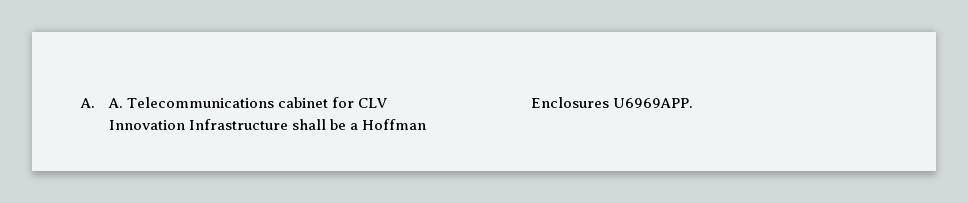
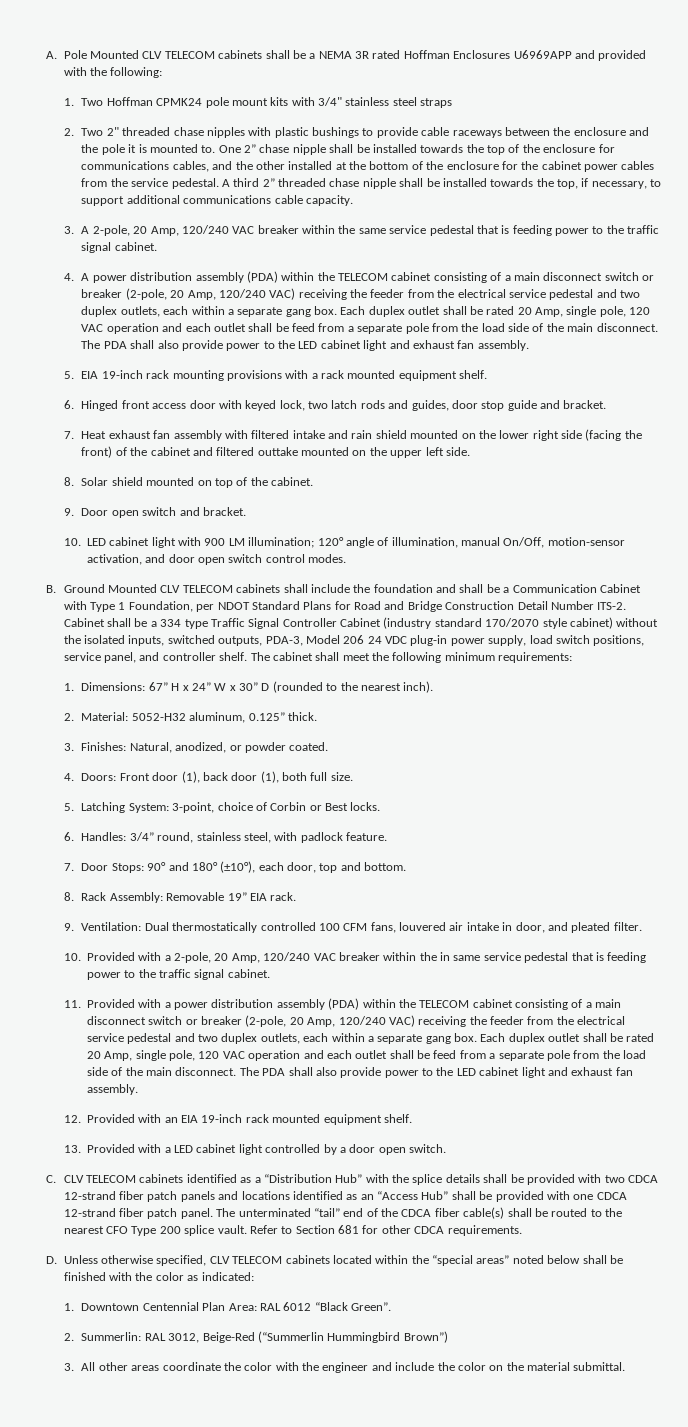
[80,97,387,108] [108,119,426,130] [530,97,693,108] A. A. Telecommunications cabinet for CLV Innovation Infrastructure shall be a Hoffman Enclosures U6969APP. -> [46,50,647,61] [63,67,163,78] [63,97,453,108] [63,127,650,138] [81,144,615,155] [81,161,655,172] [81,178,662,189] [81,195,353,206] [63,225,660,236] [81,242,157,253] [63,271,655,283] [81,288,641,300] [81,306,651,317] [81,323,658,334] [81,340,529,351] [63,370,488,381] [63,400,607,411] [63,429,642,441] [81,446,470,458] [63,477,314,488] [63,507,246,518] [63,537,625,548] [86,554,347,565] [46,584,641,593] [63,601,627,612] [63,617,659,629] [63,635,645,646] [63,652,573,663] [63,681,434,693] [63,712,317,723] [63,742,329,753] [63,771,353,783] [63,802,381,813] [63,832,388,843] [63,861,407,873] [63,892,297,903] [63,922,642,933] [63,952,647,963] [86,969,270,980] [63,998,622,1010] [86,1015,626,1027] [86,1033,655,1044] [86,1050,647,1061] [86,1067,633,1078] [86,1084,138,1095] [63,1114,412,1125] [63,1144,447,1155] [46,1174,659,1185] [63,1191,627,1202] [63,1207,623,1219] [63,1225,522,1236] [46,1255,623,1266] [63,1272,254,1281] [63,1302,392,1311] [63,1331,448,1343] [63,1362,626,1373] A. Pole Mounted CLV TELECOM cabinets shall be a NEMA 3R rated Hoffman Enclosures U6969APP and provided with the following: // 1. Two Hoffman CPMK24 pole mount kits with 3/4" stainless steel straps // 2. Two 2" threaded chase nipples with plastic bushings to provide cable raceways between the enclosure and the pole it is mounted to. One 2” chase nipple shall be installed towards the top of the enclosure for communications cables, and the other installed at the bottom of the enclosure for the cabinet power cables from the service pedestal. A third 2” threaded chase nipple shall be installed towards the top, if necessary, to support additional communications cable capacity. // 3. A 2-pole, 20 Amp, 120/240 VAC breaker within the same service pedestal that is feeding power to the traffic signal cabinet. // 4. A power distribution assembly (PDA) within the TELECOM cabinet consisting of a main disconnect switch or breaker (2-pole, 20 Amp, 120/240 VAC) receiving the feeder from the electrical service pedestal and two duplex outlets, each within a separate gang box. Each duplex outlet shall be rated 20 Amp, single pole, 120 VAC operation and each outlet shall be feed from a separate pole from the load side of the main disconnect. The PDA shall also provide power to the LED cabinet light and exhaust fan assembly. // 5. EIA 19-inch rack mounting provisions with a rack mounted equipment shelf. // 6. Hinged front access door with keyed lock, two latch rods and guides, door stop guide and bracket. // 7. Heat exhaust fan assembly with filtered intake and rain shield mounted on the lower right side (facing the front) of the cabinet and filtered outtake mounted on the upper left side. // 8. Solar shield mounted on top of the cabinet. // 9. Door open switch and bracket. // 10. LED cabinet light with 900 LM illumination; 120° angle of illumination, manual On/Off, motion-sensor activation, and door open switch control modes. // B. Ground Mounted CLV TELECOM cabinets shall include the foundation and shall be a Communication Cabinet with Type 1 Foundation, per NDOT Standard Plans for Road and Bridge Construction Detail Number ITS-2. Cabinet shall be a 334 type Traffic Signal Controller Cabinet (industry standard 170/2070 style cabinet) without the isolated inputs, switched outputs, PDA-3, Model 206 24 VDC plug-in power supply, load switch positions, service panel, and controller shelf. The cabinet shall meet the following minimum requirements: // 1. Dimensions: 67” H x 24” W x 30” D (rounded to the nearest inch). // 2. Material: 5052-H32 aluminum, 0.125” thick. // 3. Finishes: Natural, anodized, or powder coated. // 4. Doors: Front door (1), back door (1), both full size. // 5. Latching System: 3-point, choice of Corbin or Best locks. // 6. Handles: 3/4” round, stainless steel, with padlock feature. // 7. Door Stops: 90° and 180° (±10°), each door, top and bottom. // 8. Rack Assembly: Removable 19” EIA rack. // 9. Ventilation: Dual thermostatically controlled 100 CFM fans, louvered air intake in door, and pleated filter. // 10. Provided with a 2-pole, 20 Amp, 120/240 VAC breaker within the in same service pedestal that is feeding power to the traffic signal cabinet. // 11. Provided with a power distribution assembly (PDA) within the TELECOM cabinet consisting of a main disconnect switch or breaker (2-pole, 20 Amp, 120/240 VAC) receiving the feeder from the electrical service pedestal and two duplex outlets, each within a separate gang box. Each duplex outlet shall be rated 20 Amp, single pole, 120 VAC operation and each outlet shall be feed from a separate pole from the load side of the main disconnect. The PDA shall also provide power to the LED cabinet light and exhaust fan assembly. // 12. Provided with an EIA 19-inch rack mounted equipment shelf. // 13. Provided with a LED cabinet light controlled by a door open switch. // C. CLV TELECOM cabinets identified as a “Distribution Hub” with the splice details shall be provided with two CDCA 12-strand fiber patch panels and locations identified as an “Access Hub” shall be provided with one CDCA 12-strand fiber patch panel. The unterminated “tail” end of the CDCA fiber cable(s) shall be routed to the nearest CFO Type 200 splice vault. Refer to Section 681 for other CDCA requirements. // D. Unless otherwise specified, CLV TELECOM cabinets located within the “special areas” noted below shall be finished with the color as indicated: // 1. Downtown Centennial Plan Area: RAL 6012 “Black Green”. // 2. Summerlin: RAL 3012, Beige-Red (“Summerlin Hummingbird Brown”) // 3. All other areas coordinate the color with the engineer and include the color on the material submittal.

